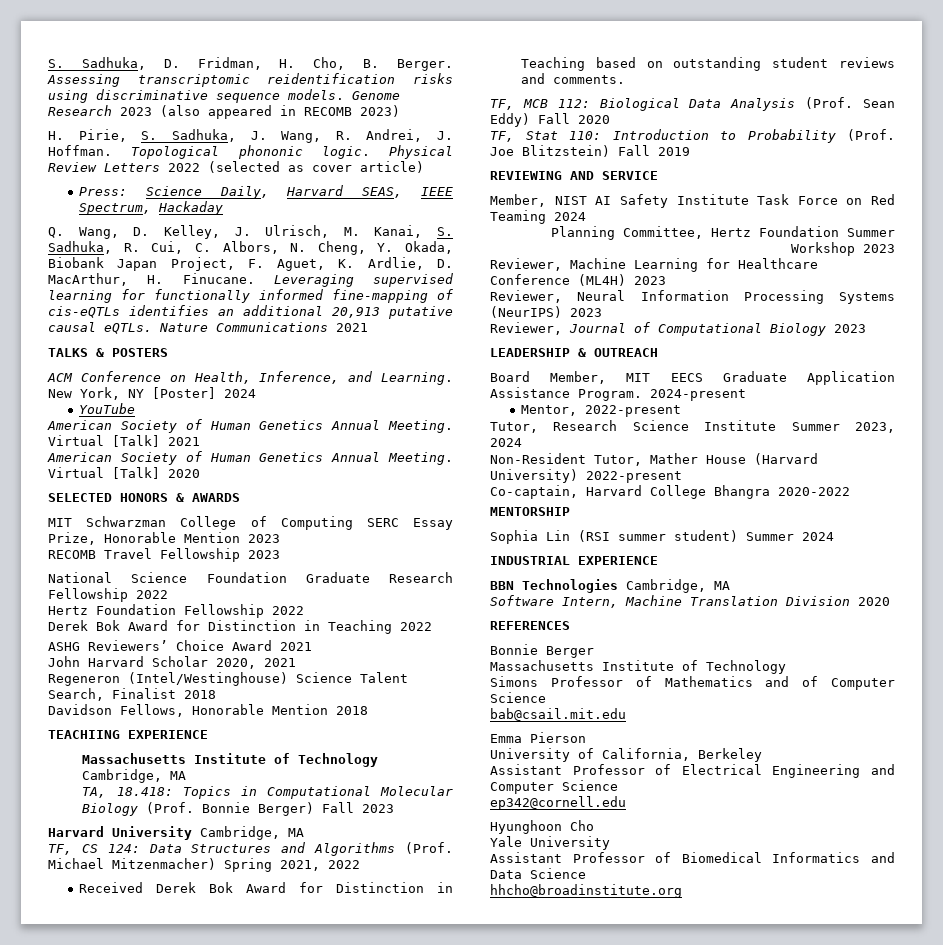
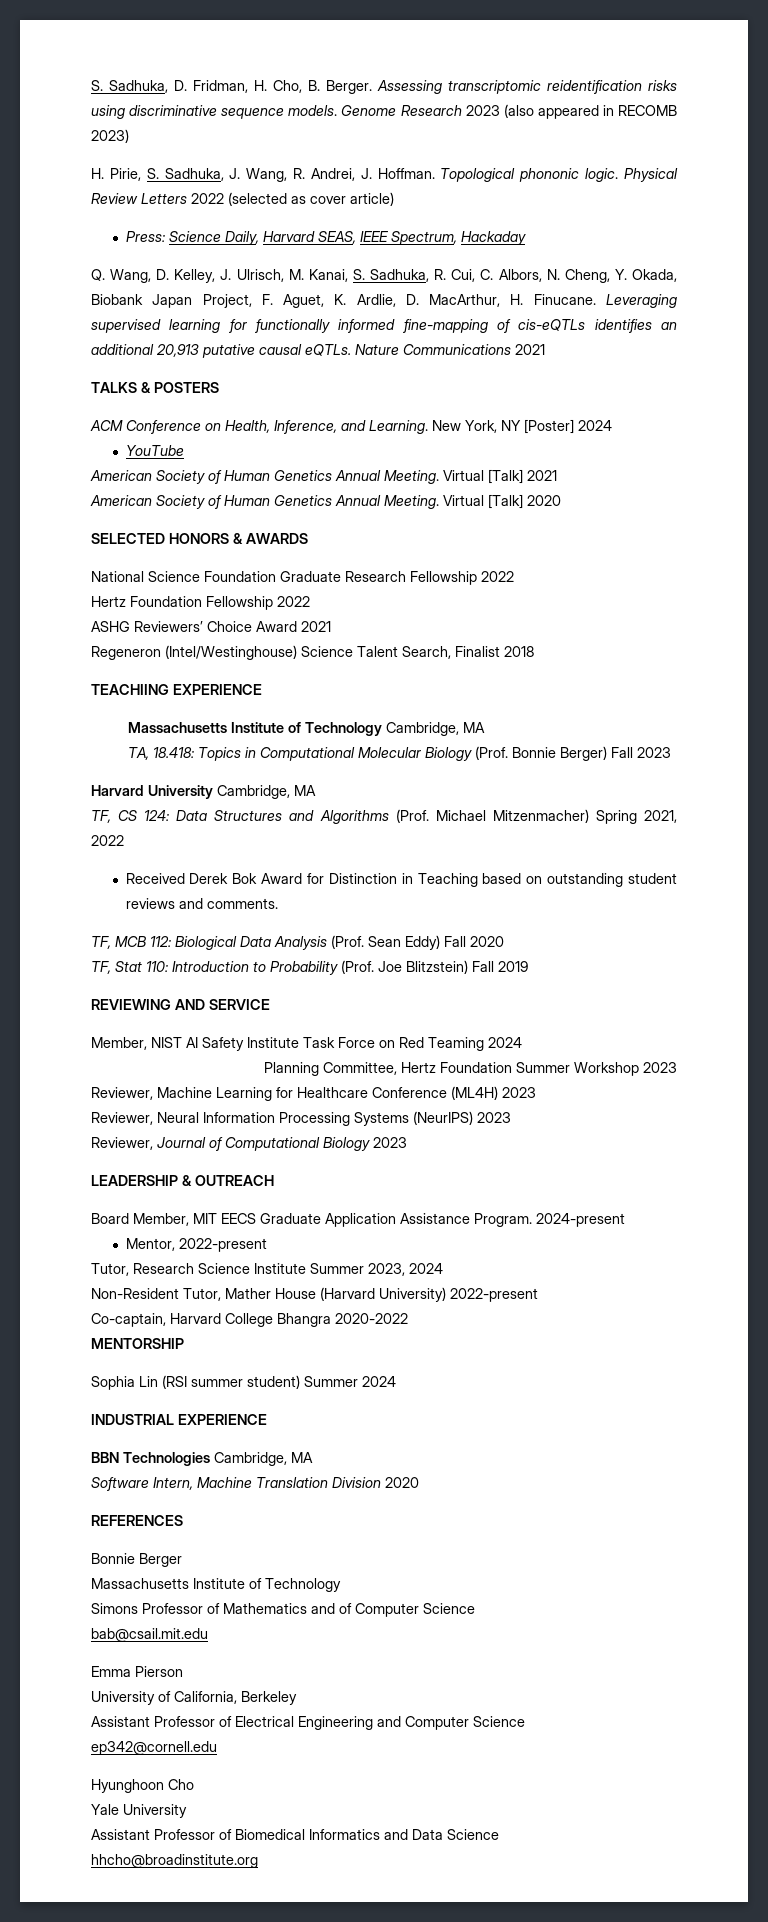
[48,516,453,530] [48,532,280,545] [48,548,280,562] // MIT Schwarzman College of Computing SERC Essay Prize, Honorable Mention 2023 // RECOMB Travel Fellowship 2023 -> (308, 538) none
[48,620,432,634] // Derek Bok Award for Distinction in Teaching 2022 -> (310, 601) none
[48,656,296,669] // John Harvard Scholar 2020, 2021 -> (331, 626) none
[48,704,368,717] // Davidson Fellows, Honorable Mention 2018 -> (534, 651) none

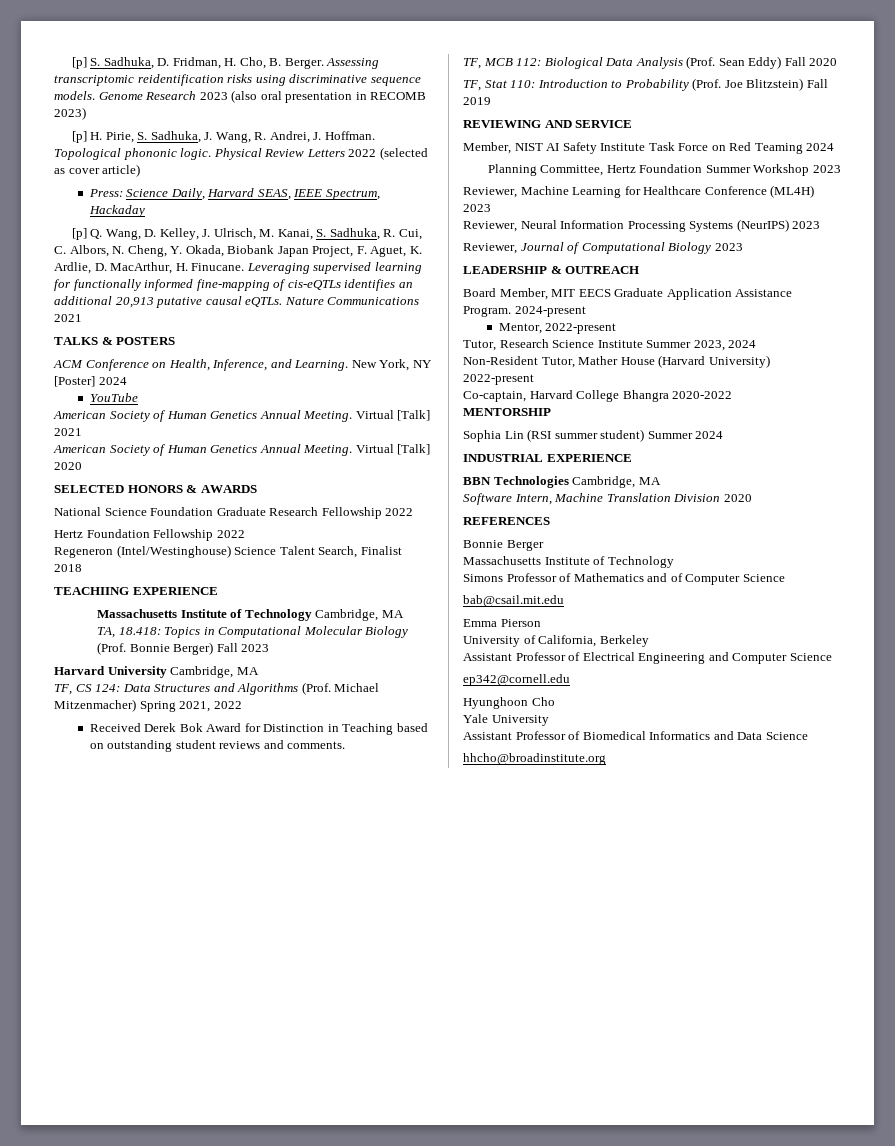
(91, 85) none -> [71,57,87,69] [p]
[537,105,599,119] appeared -> [260,91,353,103] oral presentation
(129, 136) none -> [71,131,87,143] [p]
(526, 238) none -> [71,228,87,240] [p]
[91,621,331,632] // ASHG Reviewers’ Choice Award 2021 -> (245, 534) none

